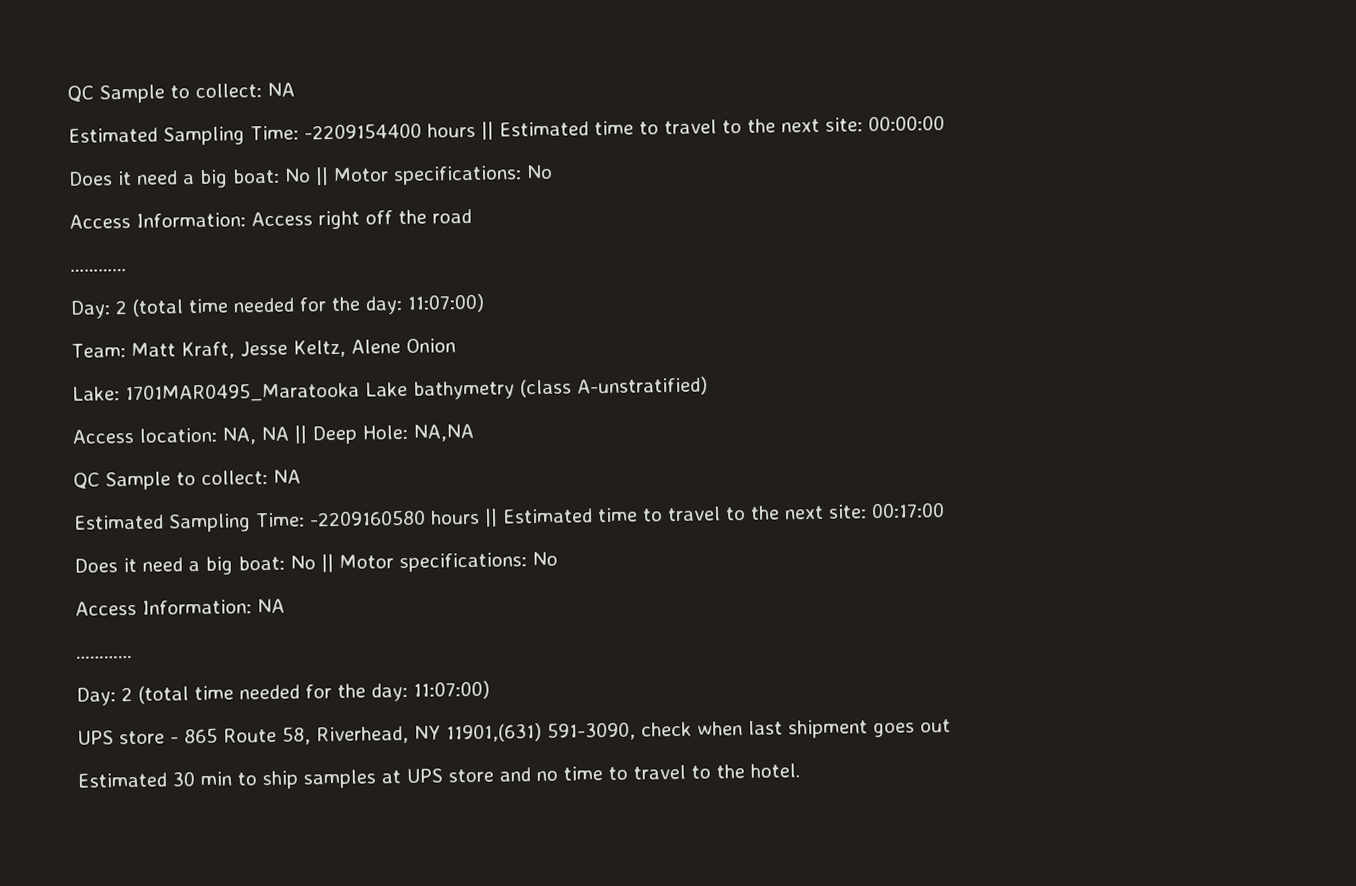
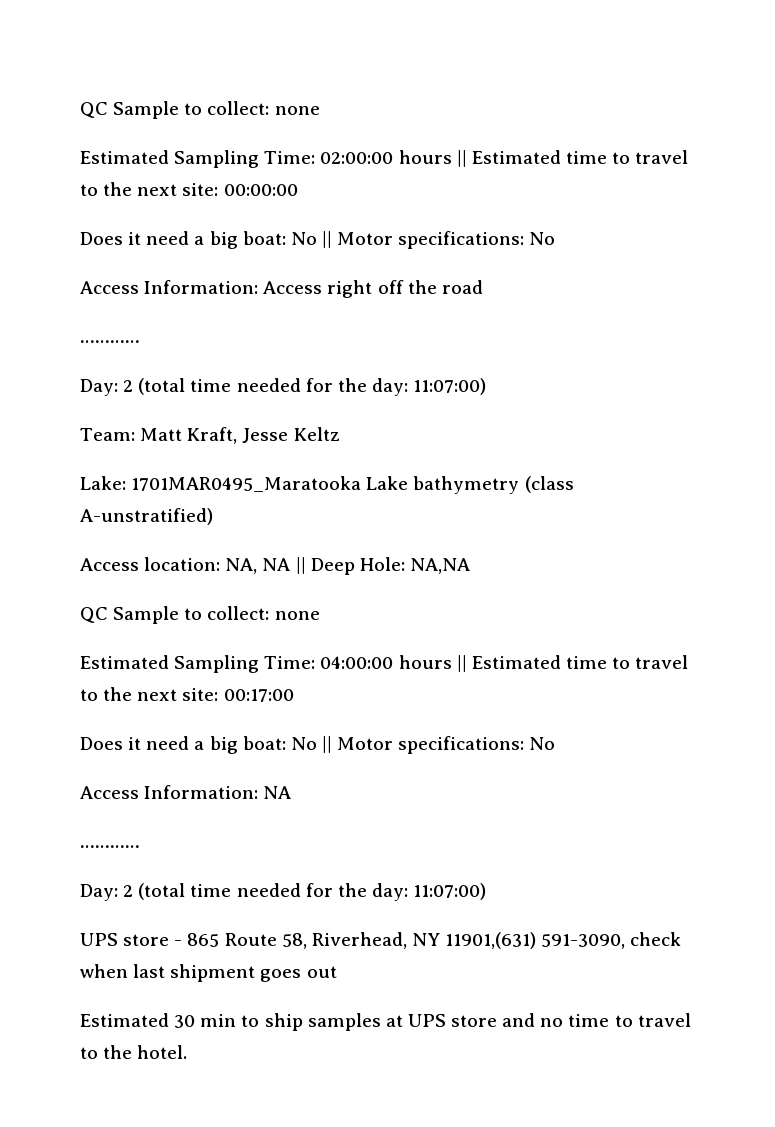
[67,82,295,104] [68,122,422,146] QC Sample to collect: NA // Estimated Sampling Time: -2209154400 -> [80,101,320,119] [80,150,394,168] QC Sample to collect: none // Estimated Sampling Time: 02:00:00
[292,338,456,358] Keltz, Alene Onion -> [293,427,340,441] Keltz
[201,469,301,485] [74,509,426,533] collect: NA // Estimated Sampling Time: -2209160580 -> [207,606,320,620] [80,655,394,673] collect: none // Estimated Sampling Time: 04:00:00

